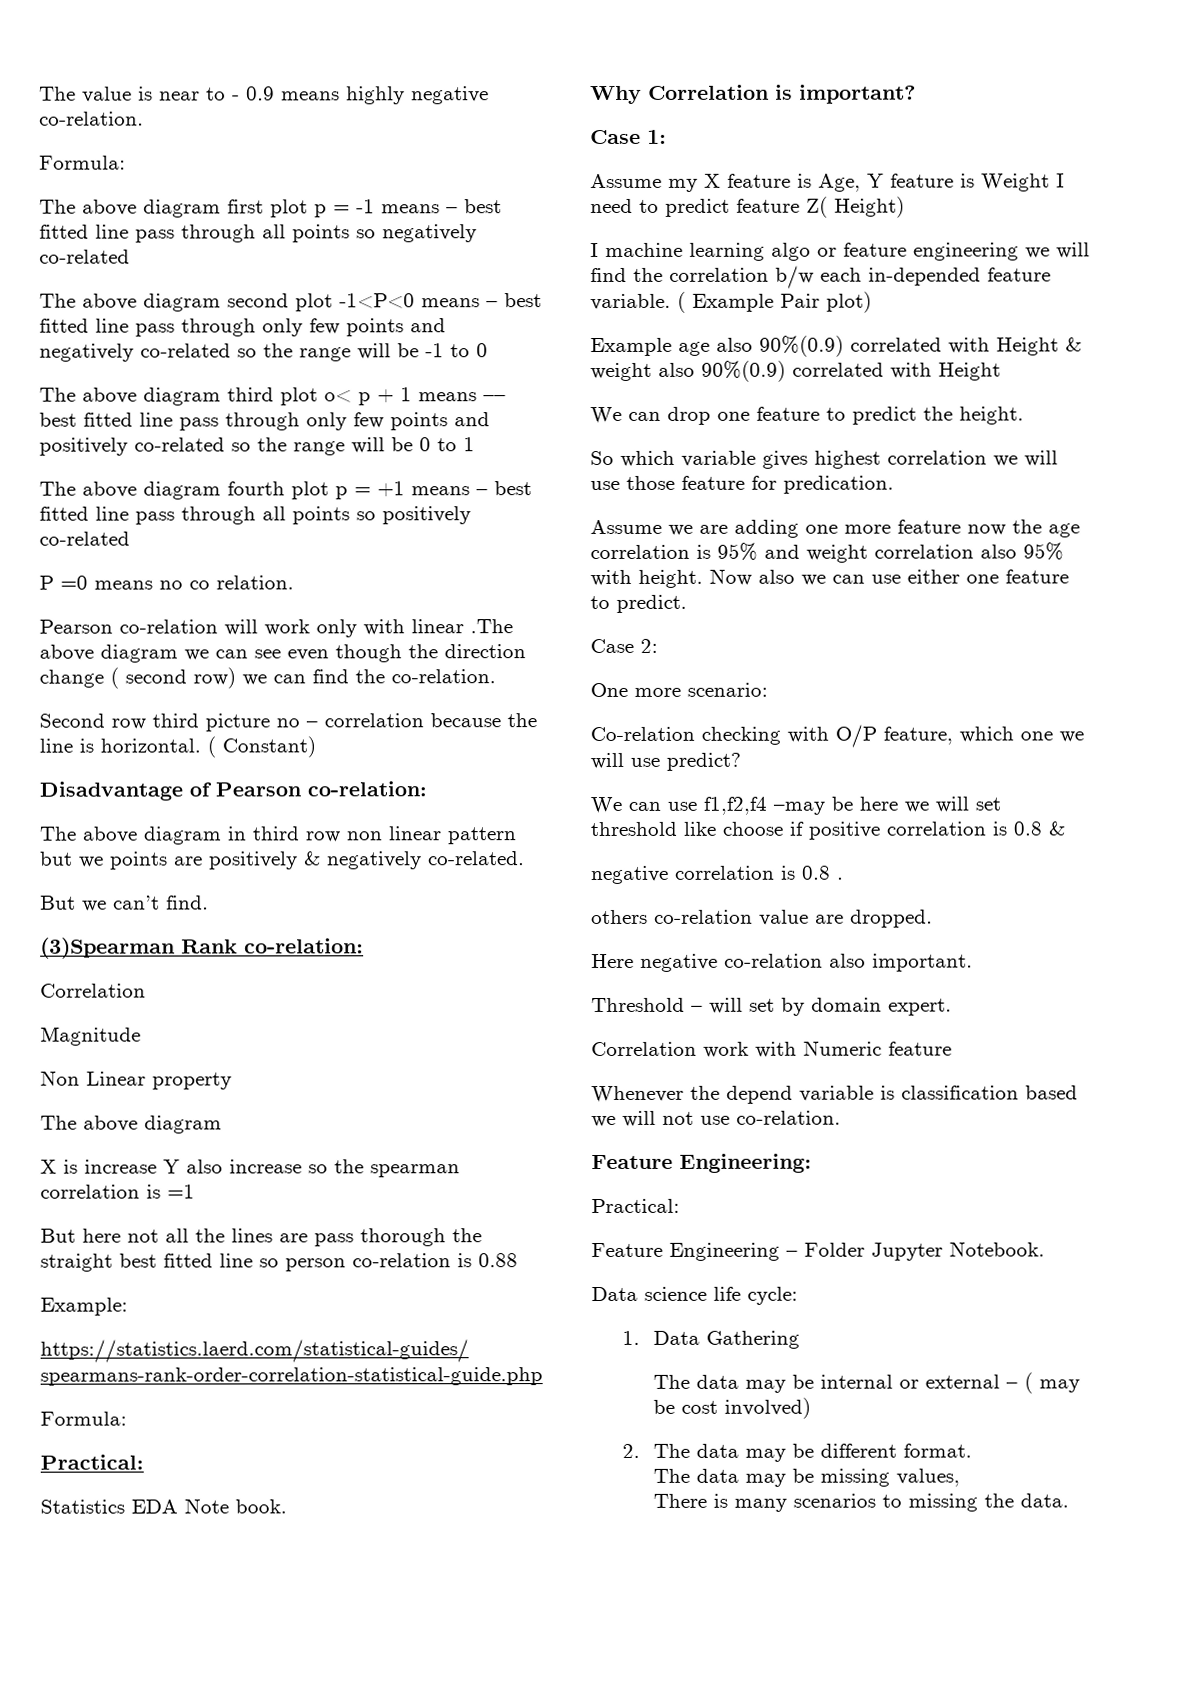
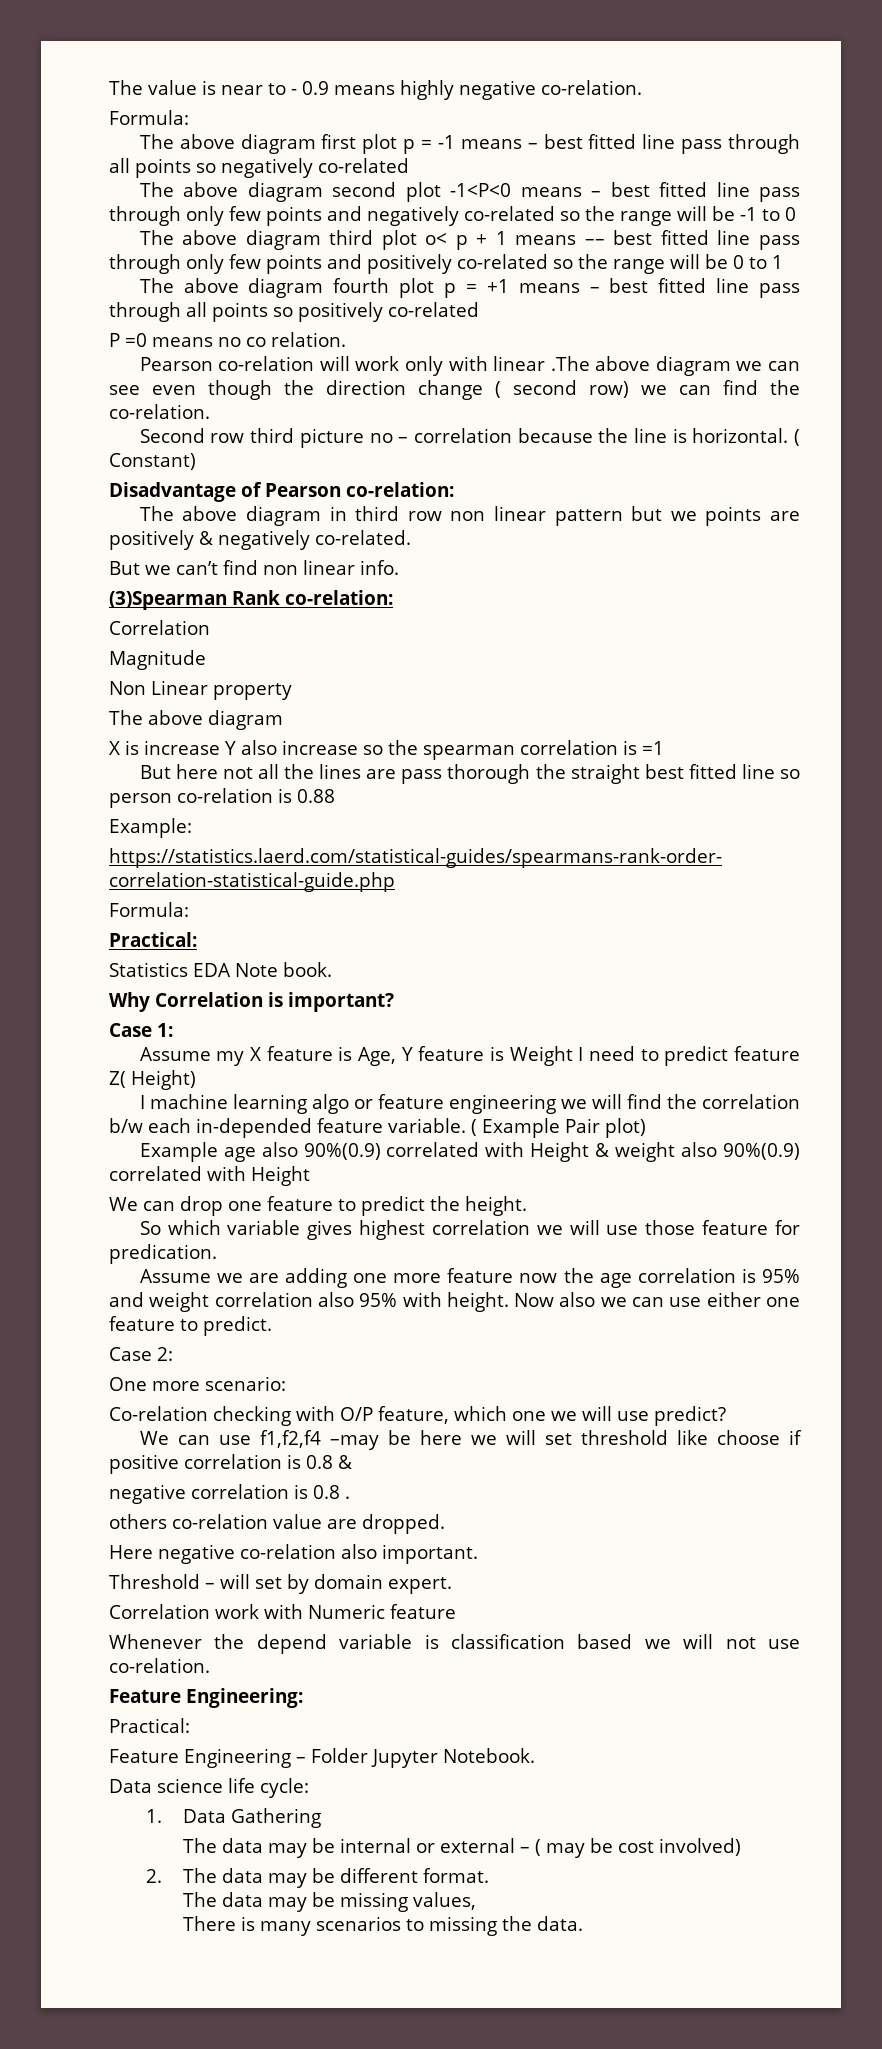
[166,895,209,910] find. -> [223,560,399,575] find non linear info.

